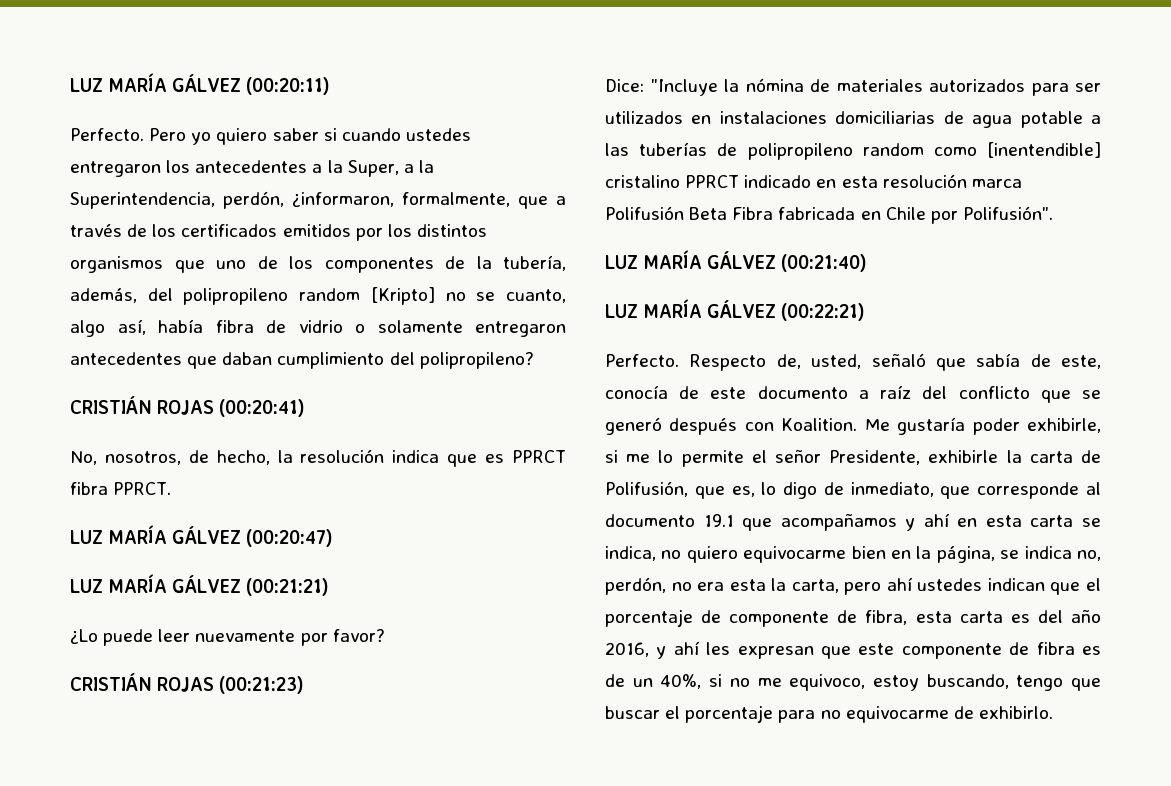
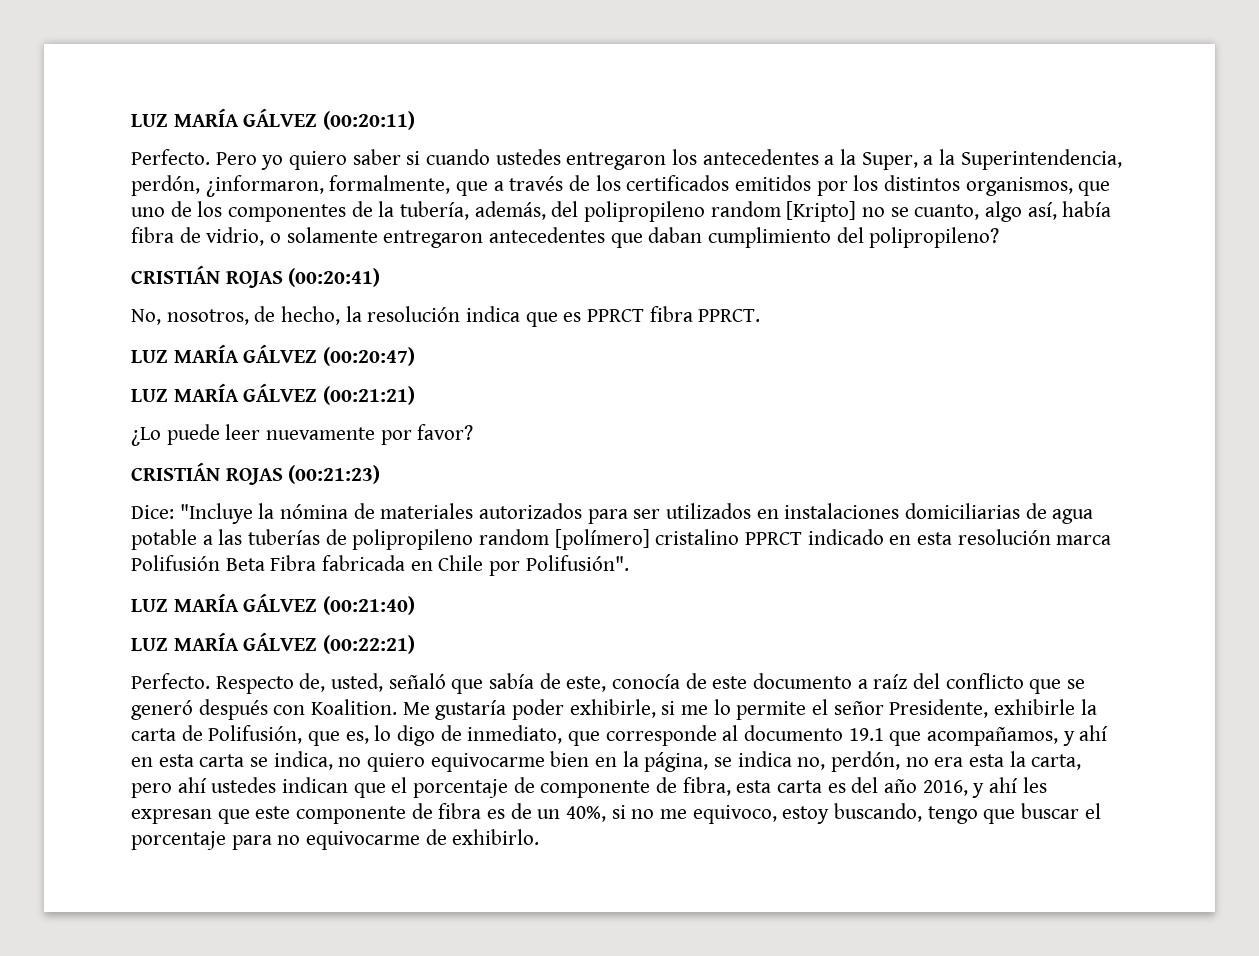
[70,256,163,273] organismos -> [965,177,1073,196] organismos,
[298,320,343,333] vidrio -> [206,227,265,246] vidrio,
[933,142,1101,158] como [inentendible] -> [554,529,650,550] [polímero]
[780,513,897,531] acompañamos -> [927,727,1059,746] acompañamos,

